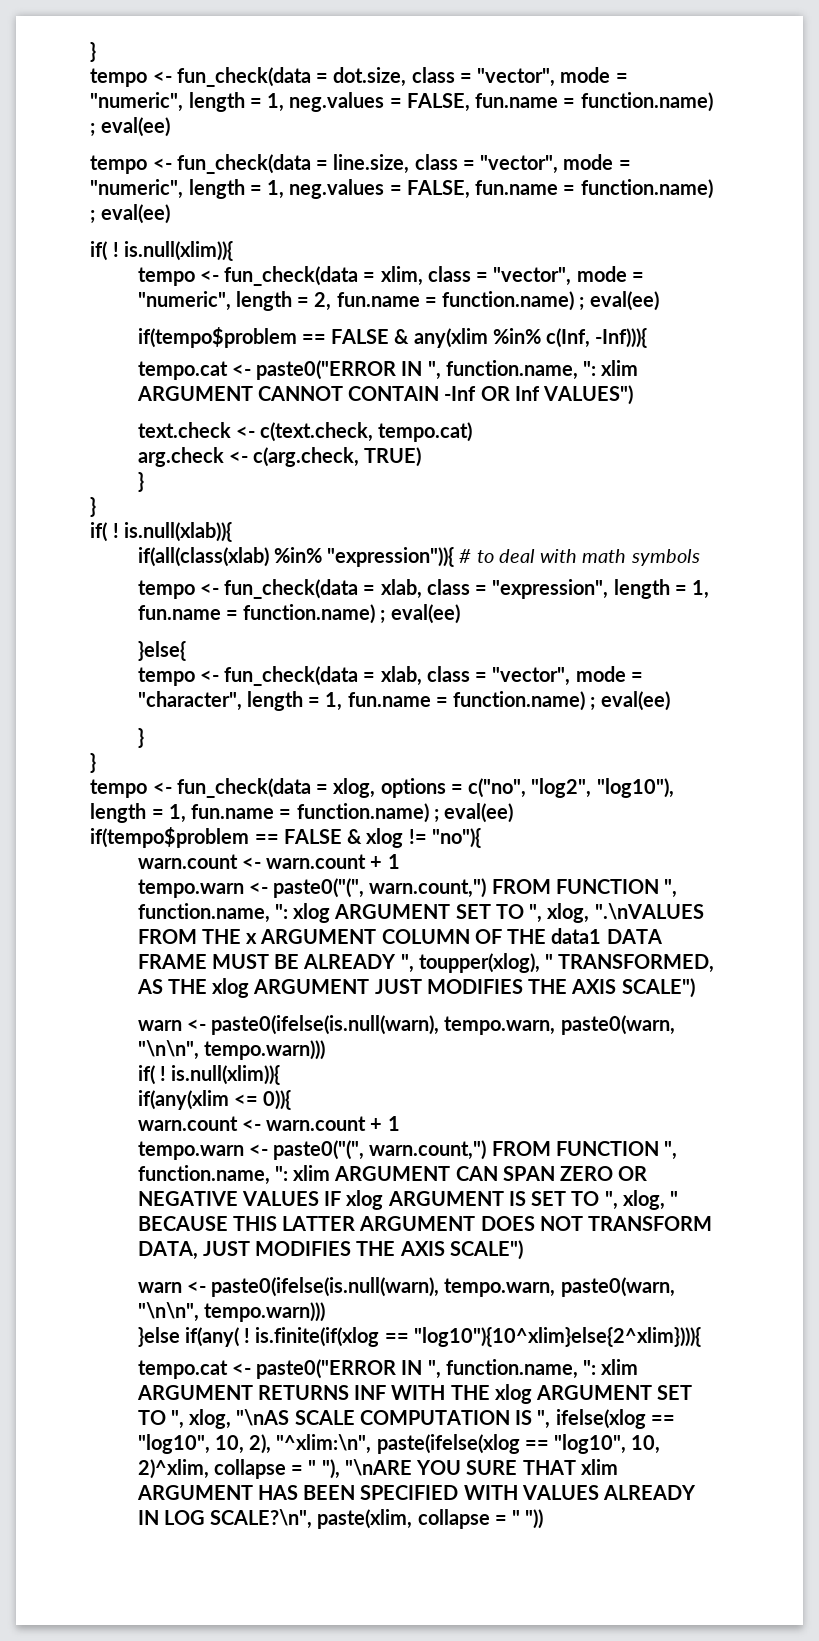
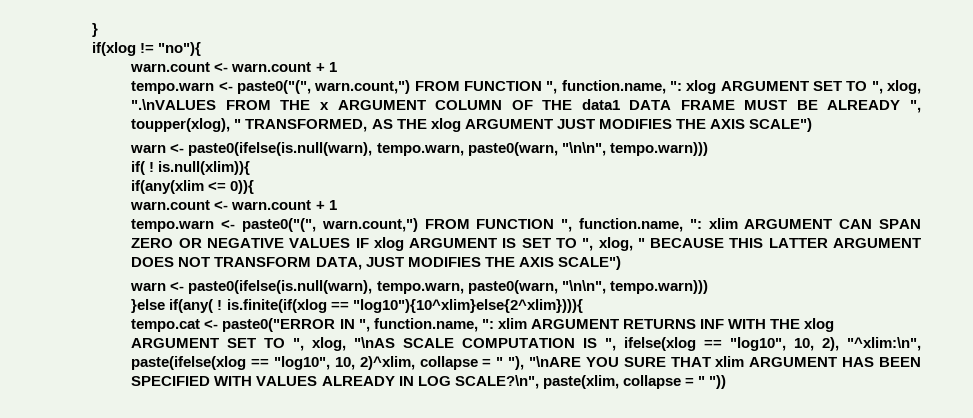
[90,42,97,62] [90,67,628,87] [90,92,713,112] [90,117,170,137] [90,154,631,174] [90,179,713,199] [90,204,170,224] [90,241,233,261] [137,266,644,286] [137,291,659,311] [137,327,648,348] [137,360,639,380] [136,385,634,405] [137,422,473,442] [137,447,422,467] [137,472,144,492] [90,497,97,517] [90,522,232,542] [137,547,700,567] [137,579,710,599] [137,604,460,624] [137,641,186,661] [137,666,643,686] [137,691,670,711] [137,728,144,748] [90,753,97,773] [90,778,674,798] [90,803,514,823] [90,827,404,848] } // tempo <- fun_check(data = dot.size, class = "vector", mode = "numeric", length = 1, neg.values = FALSE, fun.name = function.name) ; eval(ee) // tempo <- fun_check(data = line.size, class = "vector", mode = "numeric", length = 1, neg.values = FALSE, fun.name = function.name) ; eval(ee) // if( ! is.null(xlim)){ // tempo <- fun_check(data = xlim, class = "vector", mode = "numeric", length = 2, fun.name = function.name) ; eval(ee) // if(tempo$problem == FALSE & any(xlim %in% c(Inf, -Inf))){ // tempo.cat <- paste0("ERROR IN ", function.name, ": xlim ARGUMENT CANNOT CONTAIN -Inf OR Inf VALUES") // text.check <- c(text.check, tempo.cat) // arg.check <- c(arg.check, TRUE) // } // } // if( ! is.null(xlab)){ // if(all(class(xlab) %in% "expression")){ # to deal with math symbols // tempo <- fun_check(data = xlab, class = "expression", length = 1, fun.name = function.name) ; eval(ee) // }else{ // tempo <- fun_check(data = xlab, class = "vector", mode = "character", length = 1, fun.name = function.name) ; eval(ee) // } // } // tempo <- fun_check(data = xlog, options = c("no", "log2", "log10"), length = 1, fun.name = function.name) ; eval(ee) // if(tempo$problem == FALSE & xlog -> [91,23,98,37] [91,42,136,56] } // if(xlog

